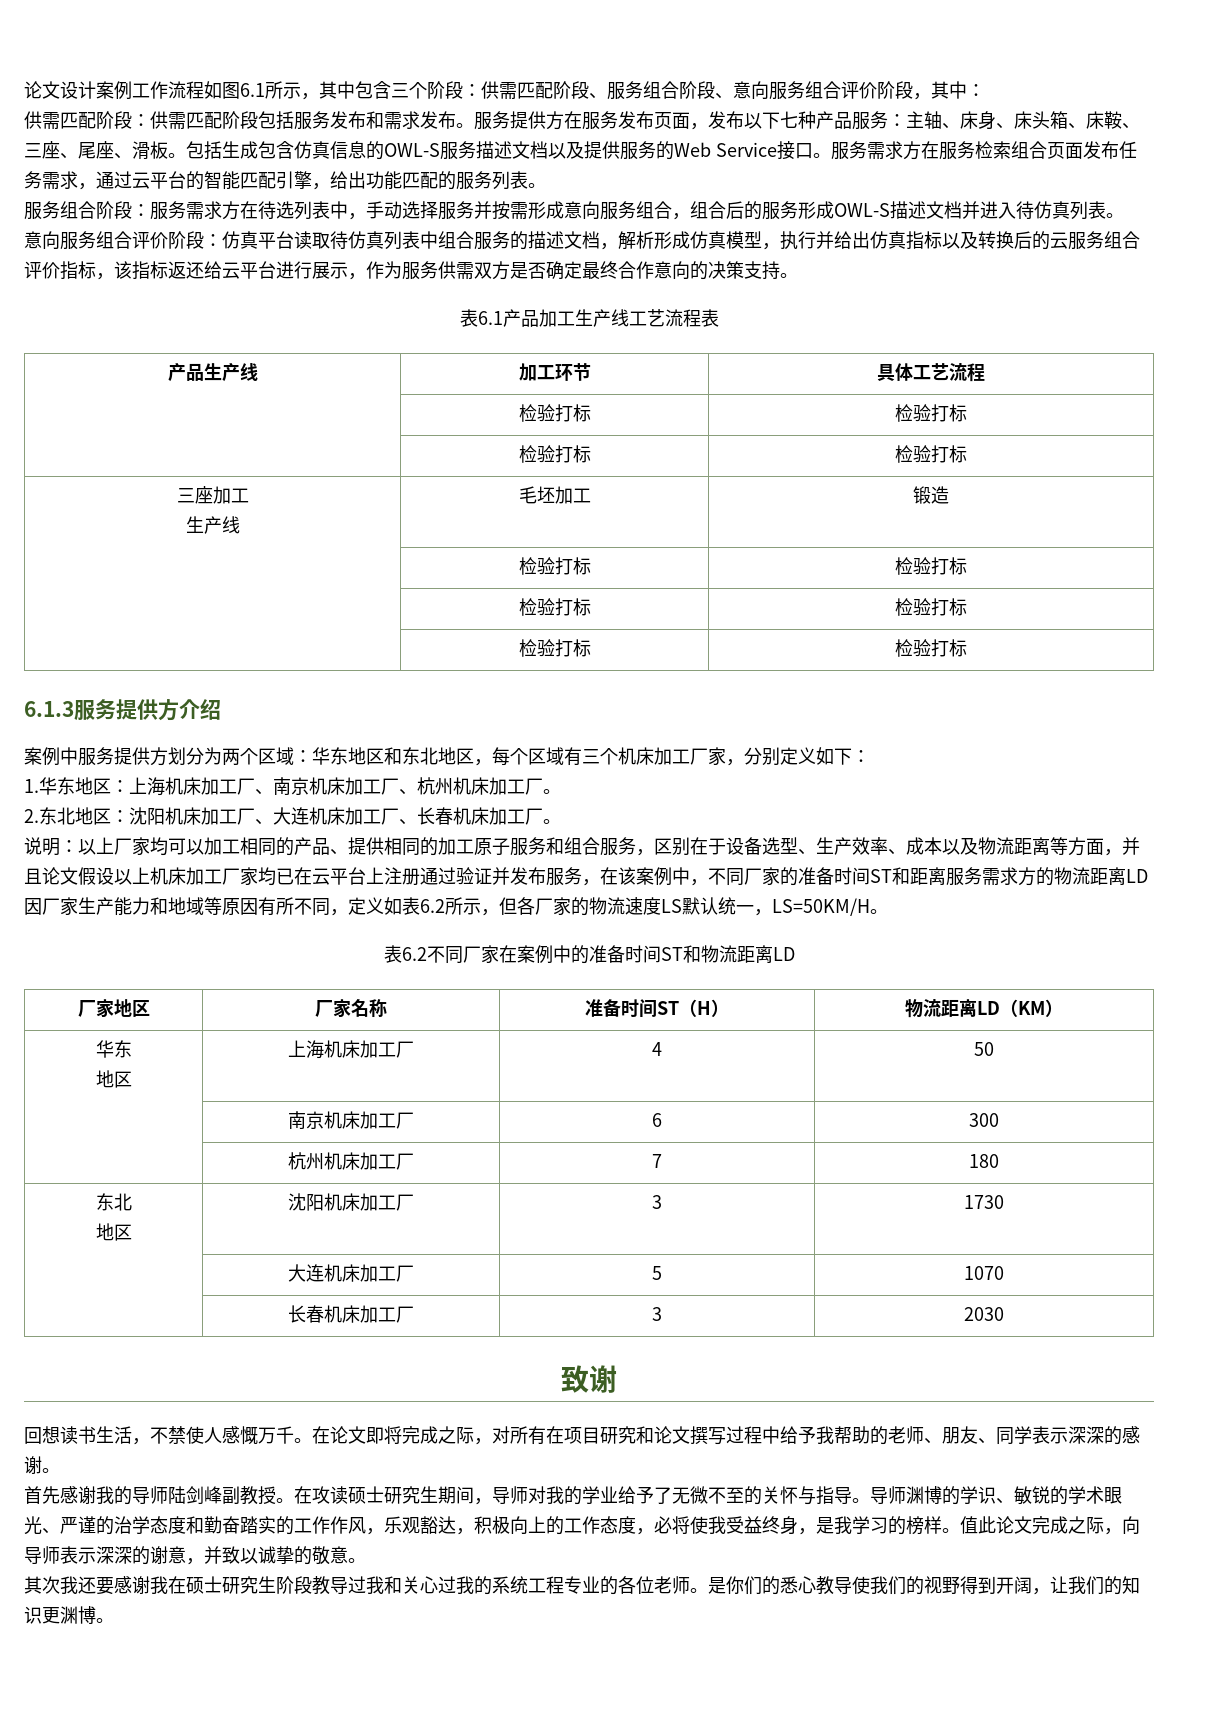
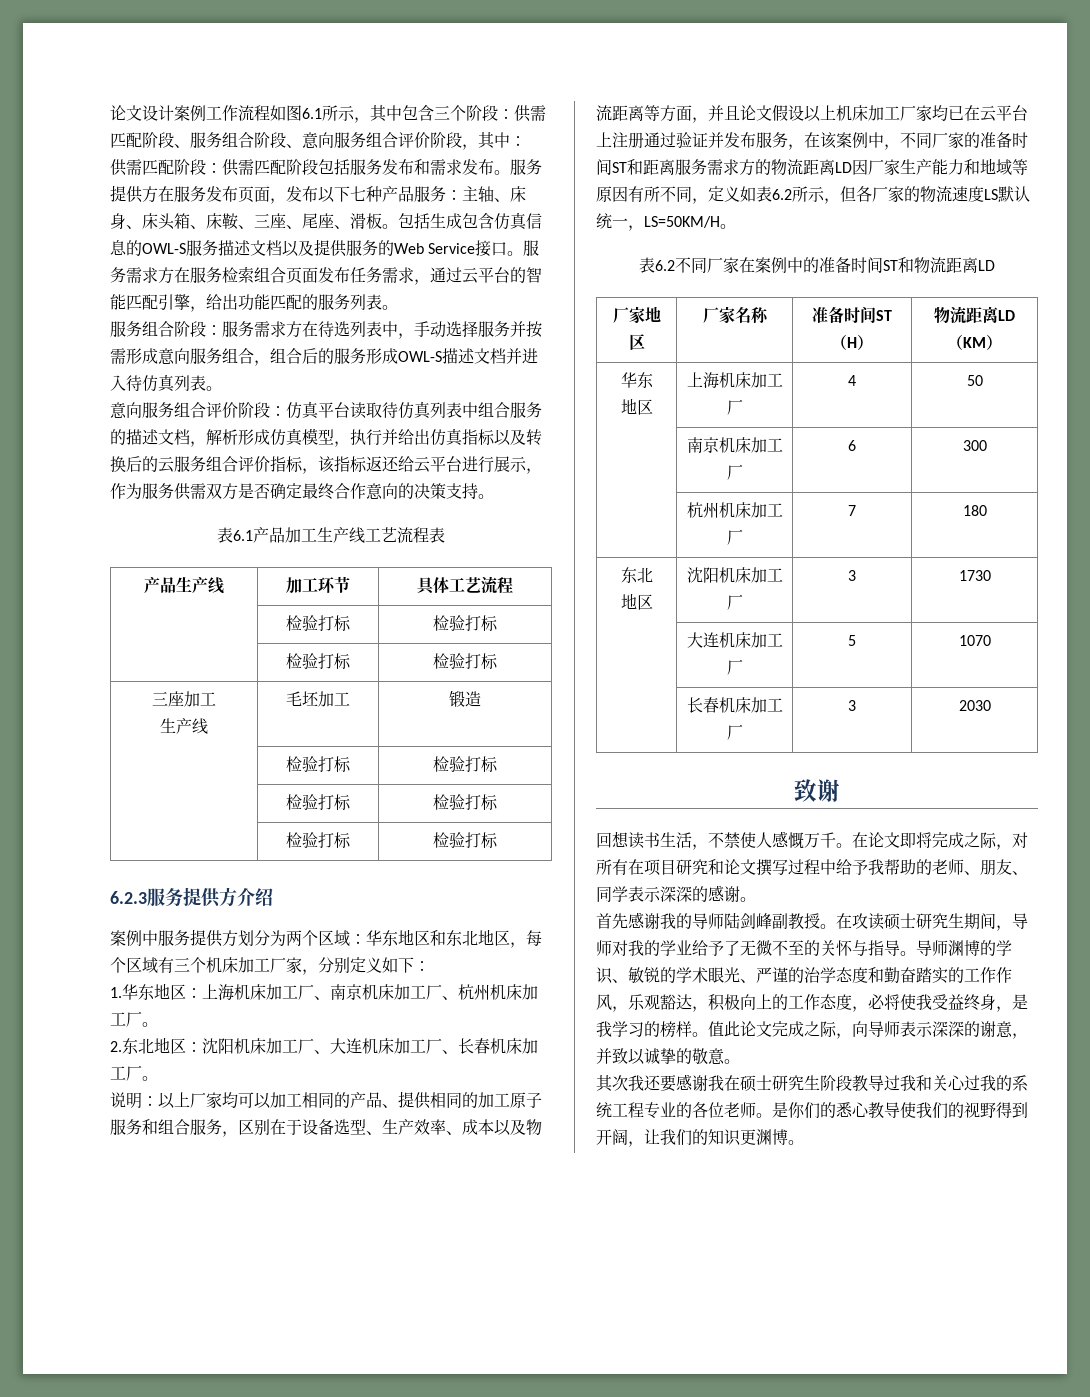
[24,701,74,717] 6.1.3 -> [110,891,147,904] 6.2.3

